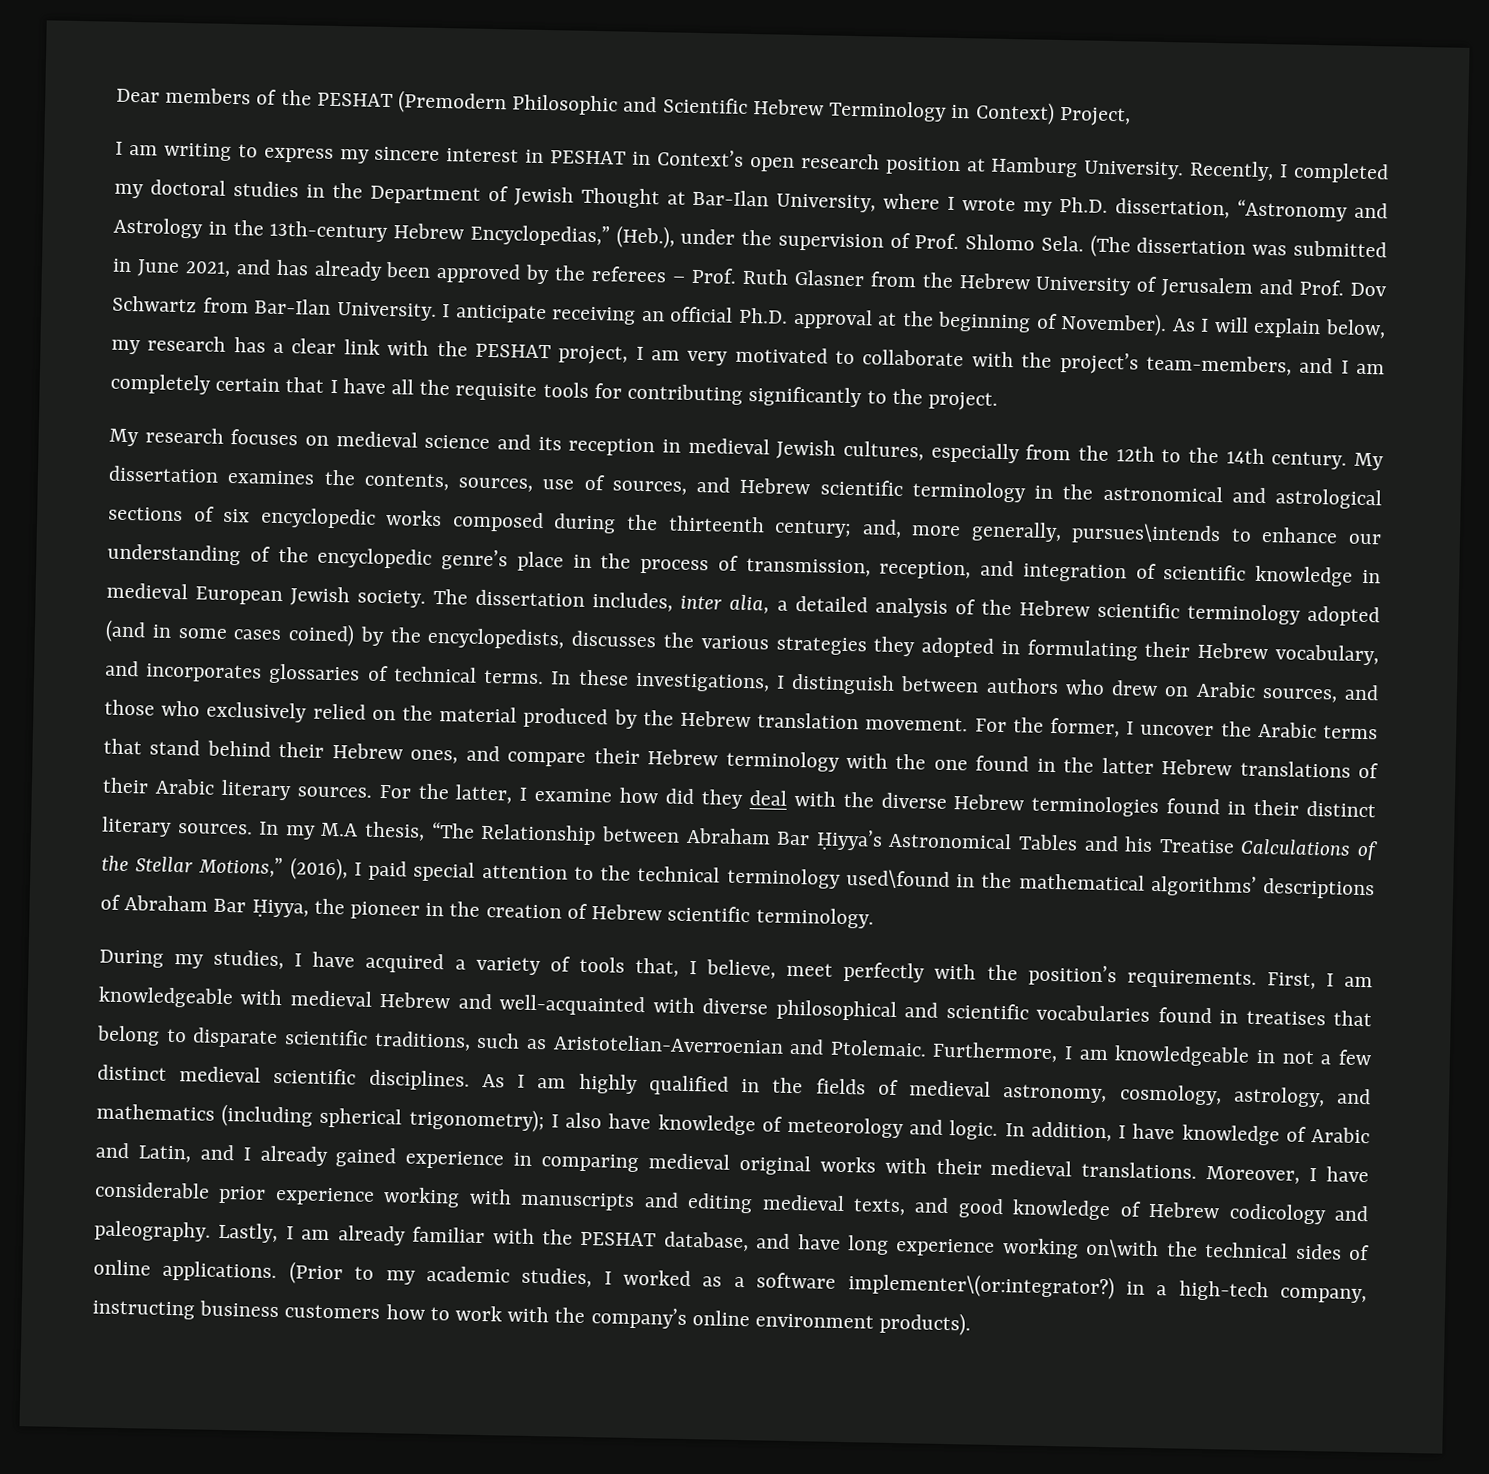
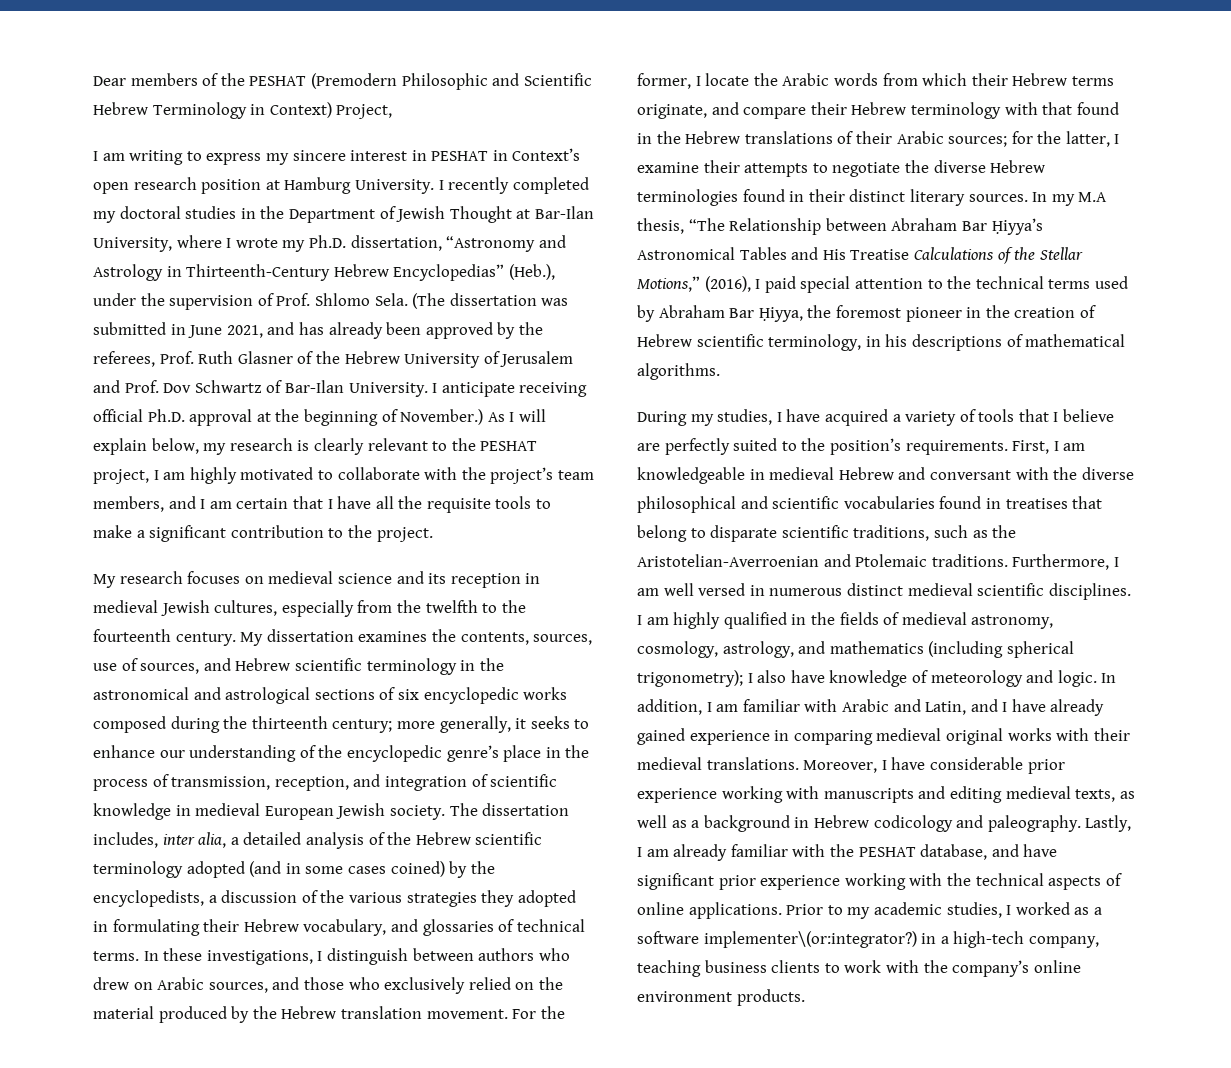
[1189,160,1289,182] Recently, I -> [438,177,510,194] I recently
[232,219,610,247] the 13th-century Hebrew Encyclopedias,” -> [186,264,505,281] Thirteenth-Century Hebrew Encyclopedias”
[591,265,686,283] referees – -> [93,351,155,367] referees,
[869,271,917,288] from -> [297,351,314,364] of
[202,297,249,314] from -> [266,380,283,393] of
[641,310,665,322] an -> (588, 389) none
[1060,312,1168,337] November). -> [400,409,484,425] November.)
[233,337,430,356] has a clear link with -> [297,438,448,455] is clearly relevant to
[687,350,729,366] very -> [189,467,237,484] highly
[1145,354,1292,376] team-members, -> [557,470,594,480] [93,496,164,512] team members,
[110,373,211,395] completely -> (232, 505) none
[593,383,863,408] for contributing significantly -> [536,499,552,509] [93,525,324,542] to make a significant contribution
[1115,446,1265,465] 12th to the 14th -> [425,600,526,613] [93,629,171,642] twelfth to the fourteenth
[861,519,902,538] and, -> (393, 726) none
[1071,522,1222,546] pursues\intends -> [515,716,570,729] it seeks
[571,630,658,648] discusses -> [208,890,318,903] a discussion of
[145,663,263,683] incorporates -> (418, 925) none
[1140,724,1215,737] uncover -> [705,73,750,86] locate
[1323,725,1379,740] [103,738,459,764] terms that stand behind their Hebrew ones, -> [833,73,1114,86] [637,104,707,119] words from which their Hebrew terms originate,
[895,753,968,771] the one -> [1042,102,1073,115] that
[1101,757,1154,774] latter -> (681, 137) none
[220,779,411,801] literary sources. For -> [948,131,1033,147] sources; for
[619,787,836,809] how did they deal with -> [703,160,901,177] their attempts to negotiate
[1124,836,1154,852] his -> [822,249,846,260] His
[726,867,1375,900] [100,894,121,910] terminology used\found in the mathematical algorithms’ descriptions of -> [1048,276,1128,289] [637,305,655,322] terms used by
(345, 906) none -> [835,305,901,318] foremost
[755,907,874,929] terminology. -> [768,334,1126,351] [637,363,720,380] terminology, in his descriptions of mathematical algorithms.
[634,957,977,983] that, I believe, meet perfectly with -> [1018,409,1115,422] [637,438,797,455] that I believe are perfectly suited to
[240,989,284,1006] with -> [749,469,765,480] in
[499,994,695,1017] well-acquainted with -> [929,467,1078,480] conversant with the
(547, 1044) none -> [992,525,1017,538] the
[829,1039,927,1057] Ptolemaic. -> [855,554,1008,567] Ptolemaic traditions.
[1114,1045,1372,1067] knowledgeable in not a few -> [663,583,843,596] well versed in numerous
[481,1073,505,1088] As -> (1131, 591) none
[1132,1123,1307,1146] have knowledge of -> [716,699,838,712] am familiar with
(251, 1154) none -> [1011,699,1046,712] have
[914,1197,1142,1221] and good knowledge of -> [1119,791,1135,799] [637,815,810,832] as well as a background in
[848,1235,1342,1260] long experience working on\with the technical sides -> [637,873,1102,890] significant prior experience working with the technical aspects
[288,1261,343,1285] (Prior -> [786,904,824,915] Prior
[92,1300,425,1320] instructing business customers how -> [637,960,821,977] teaching business clients
[879,1311,972,1336] products). -> [736,989,805,1006] products.

